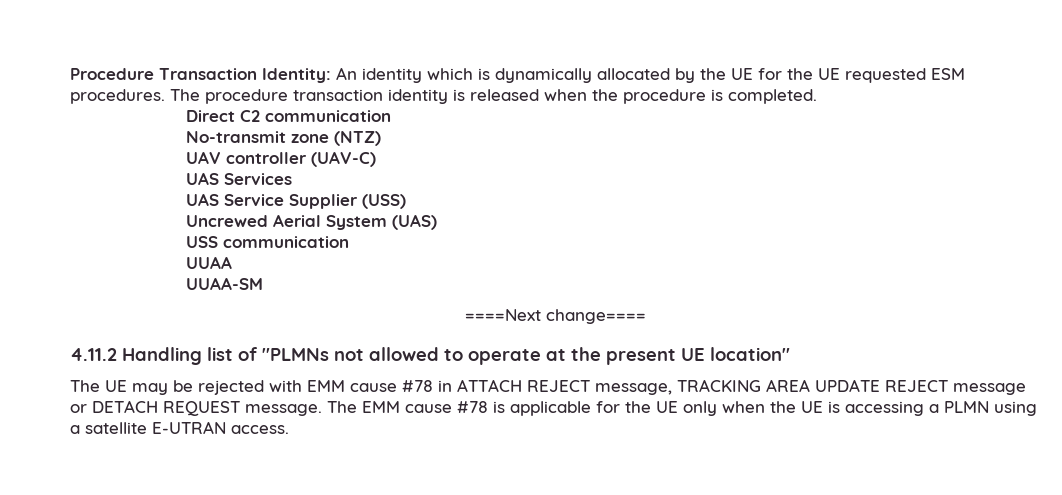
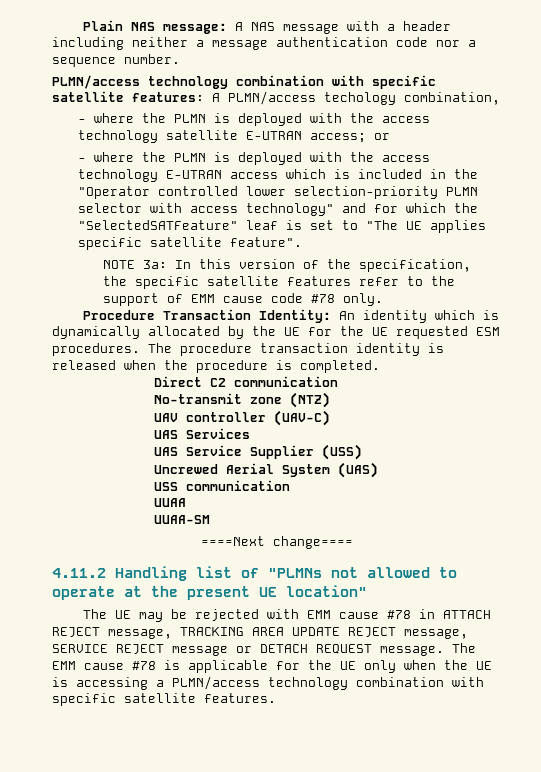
(70, 74) none -> [83,20,452,34] [52,37,476,50] [52,54,180,67] [52,75,436,89] [52,91,500,105] [77,113,430,126] [77,130,390,143] [77,152,430,165] [77,169,478,182] [77,186,478,199] [77,203,478,216] [77,220,486,233] [77,237,302,250] [103,259,472,272] [103,276,456,289] [103,293,384,306] Plain NAS message: A NAS message with a header including neither a message authentication code nor a sequence number. // PLMN/access technology combination with specific satellite features: A PLMN/access techology combination, // - where the PLMN is deployed with the access technology satellite E-UTRAN access; or // - where the PLMN is deployed with the access technology E-UTRAN access which is included in the "Operator controlled lower selection-priority PLMN selector with access technology" and for which the "SelectedSATFeature" leaf is set to "The UE applies specific satellite feature". // NOTE 3a: In this version of the specification, the specific satellite features refer to the support of EMM cause code #78 only. //
(948, 386) none -> [404,629,468,639] [52,644,164,654] message, SERVICE REJECT
[944,401,1037,416] [70,421,289,434] PLMN using a satellite E-UTRAN access. -> [172,676,484,690] [52,693,276,706] PLMN/access technology combination with specific satellite features.

